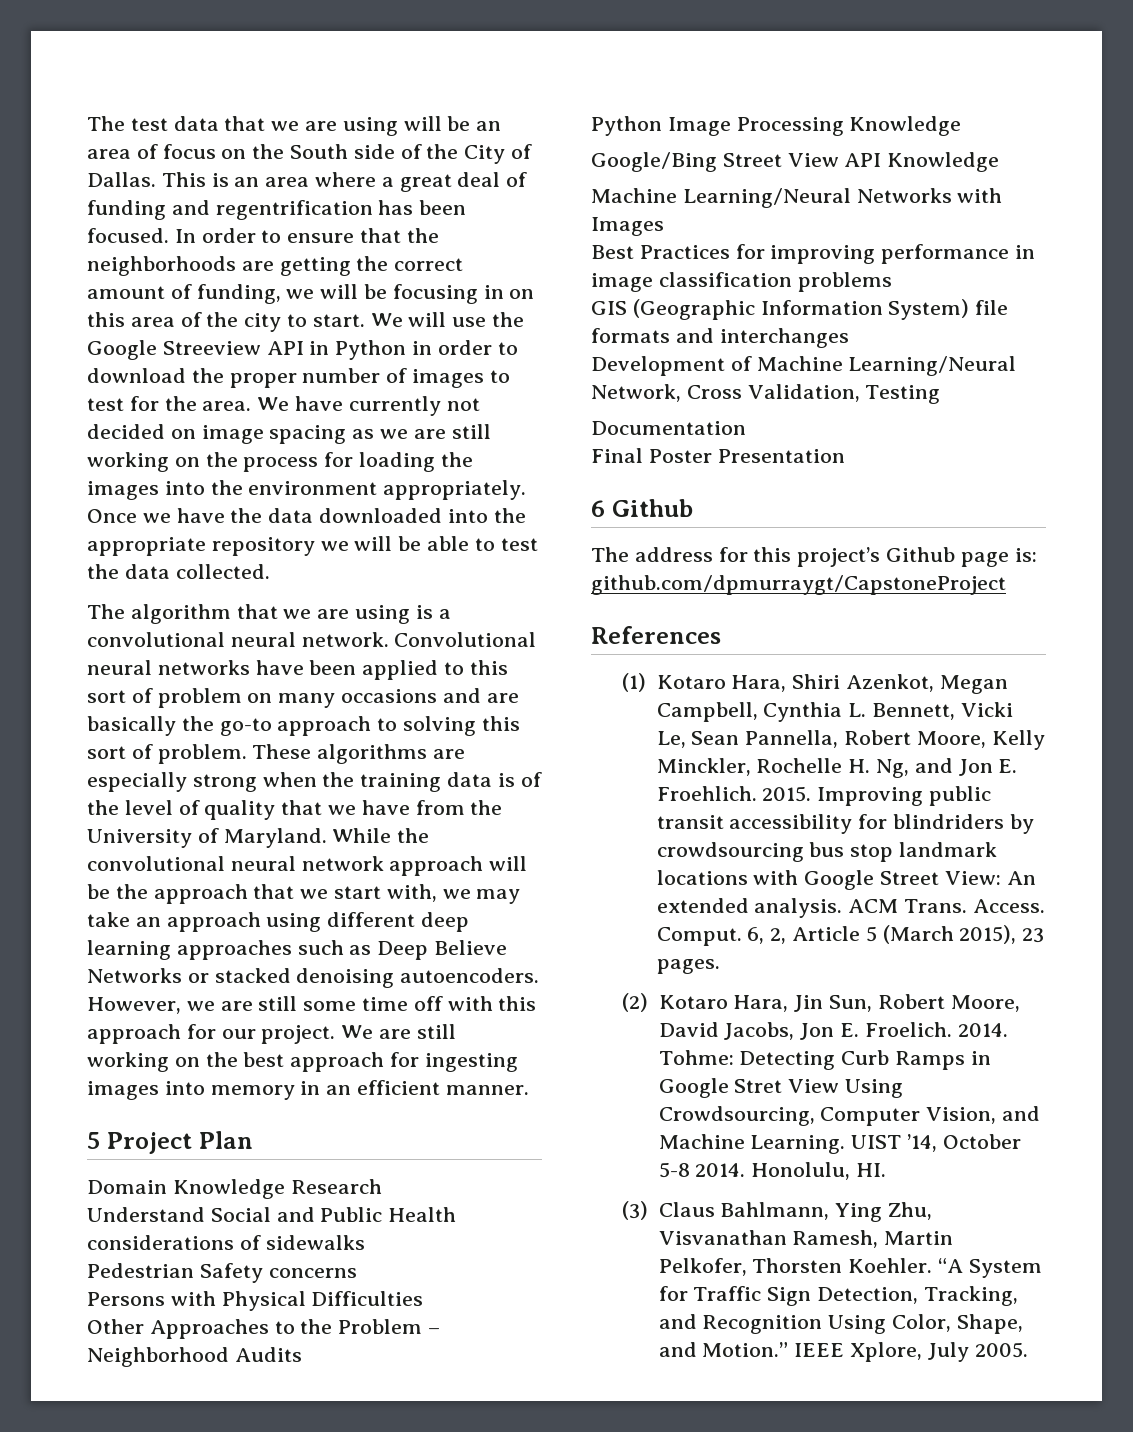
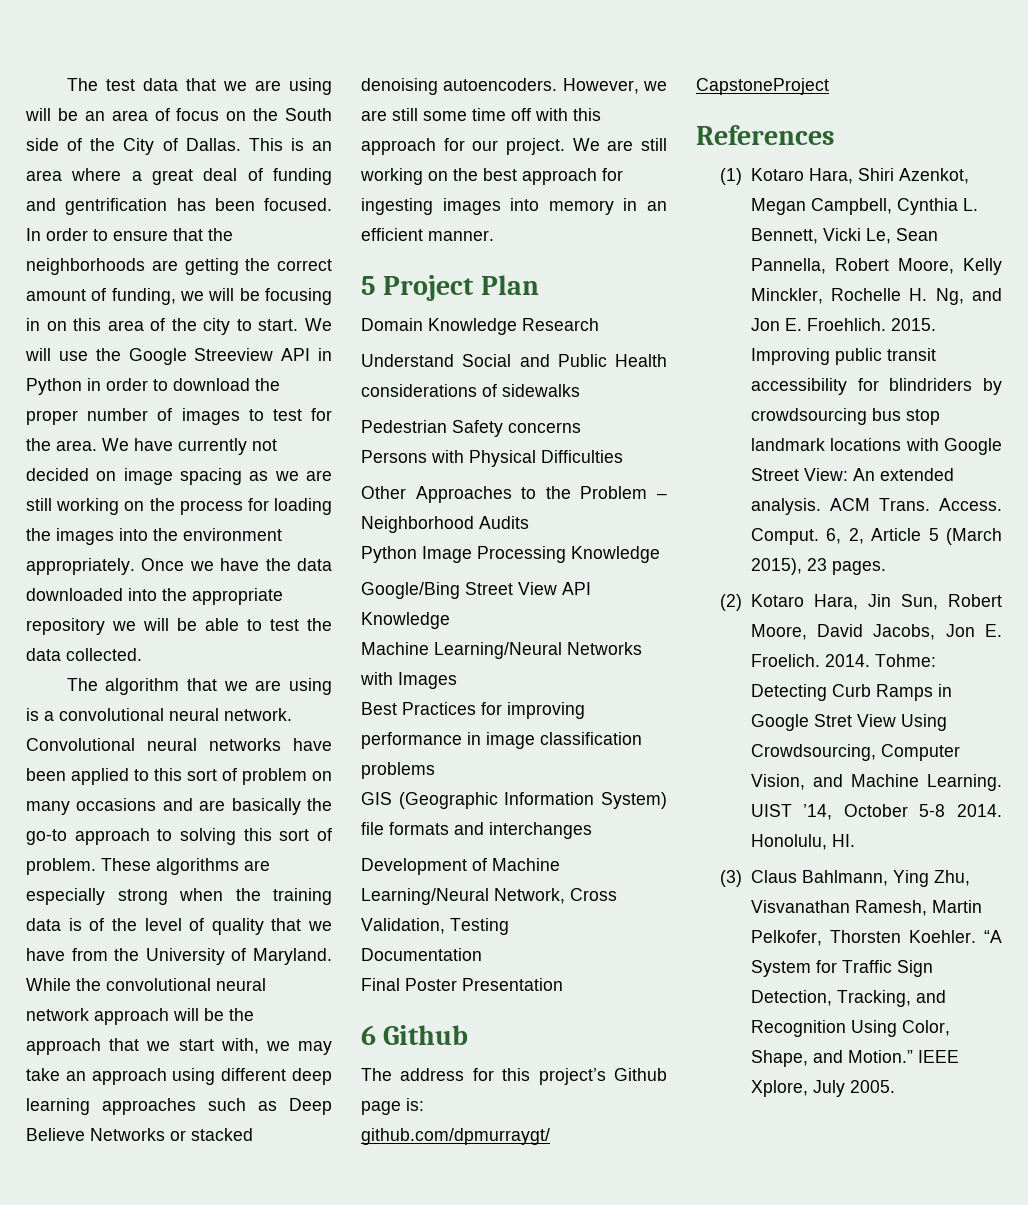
[215,200,373,220] regentrification -> [65,198,168,215] gentrification

